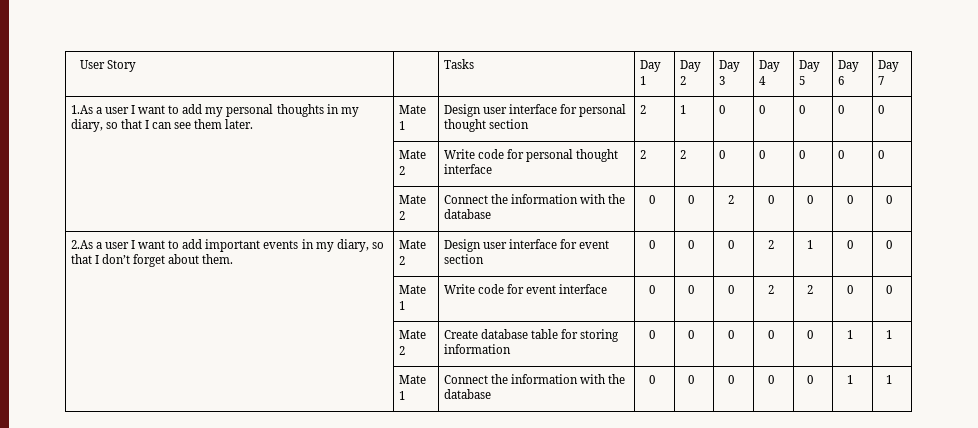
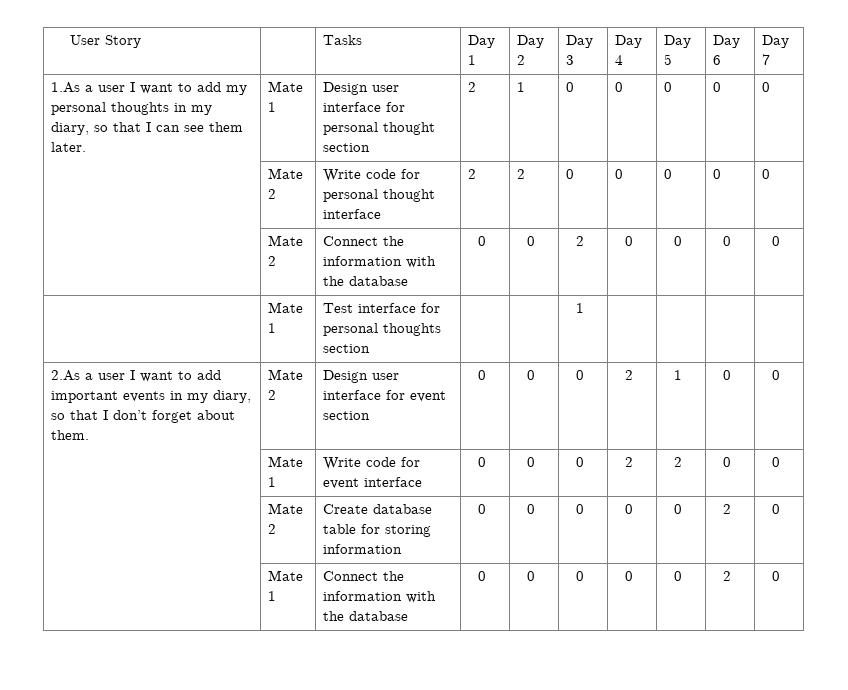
(893, 199) none -> [268,302,304,313] [268,323,277,333] [323,303,441,313] [323,323,442,336] [323,344,371,353] [576,303,585,313] // | Mate 1 | Test interface for personal thoughts section | | | 1 | | | |
[846,330,853,339] [886,330,893,339] 1 | 1 -> [723,504,732,514] [772,504,781,514] 2 | 0
[846,375,853,384] [886,375,893,384] 1 | 1 -> [723,571,732,581] [772,571,781,581] 2 | 0

